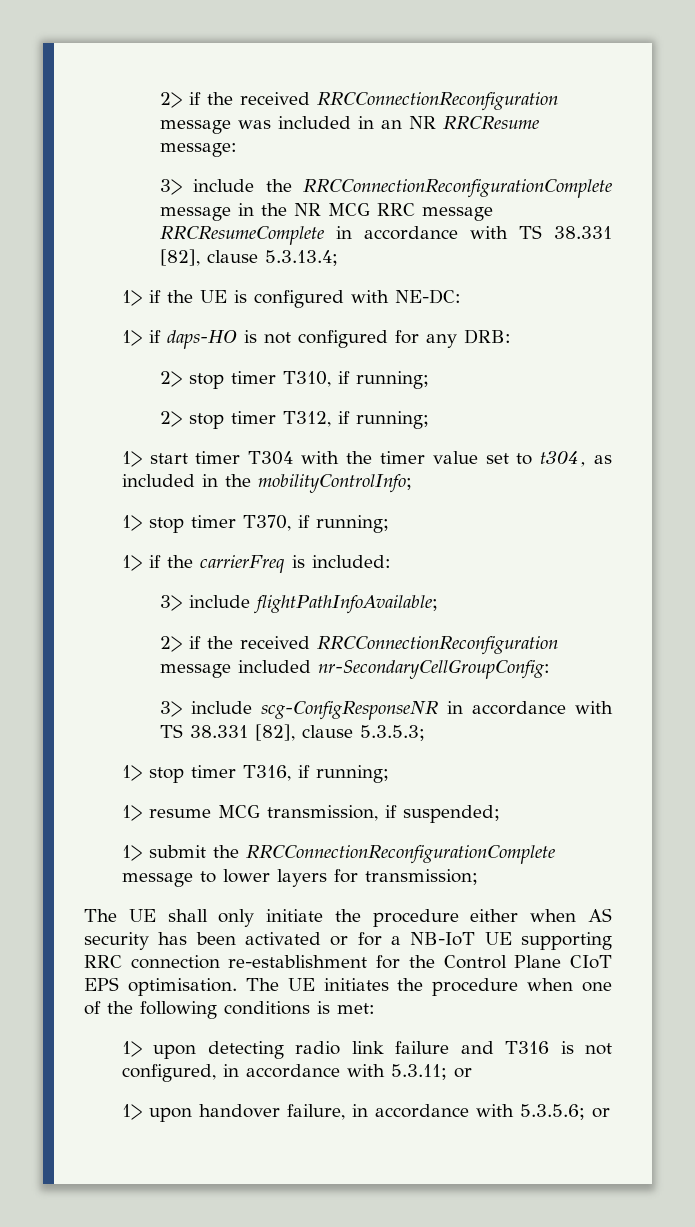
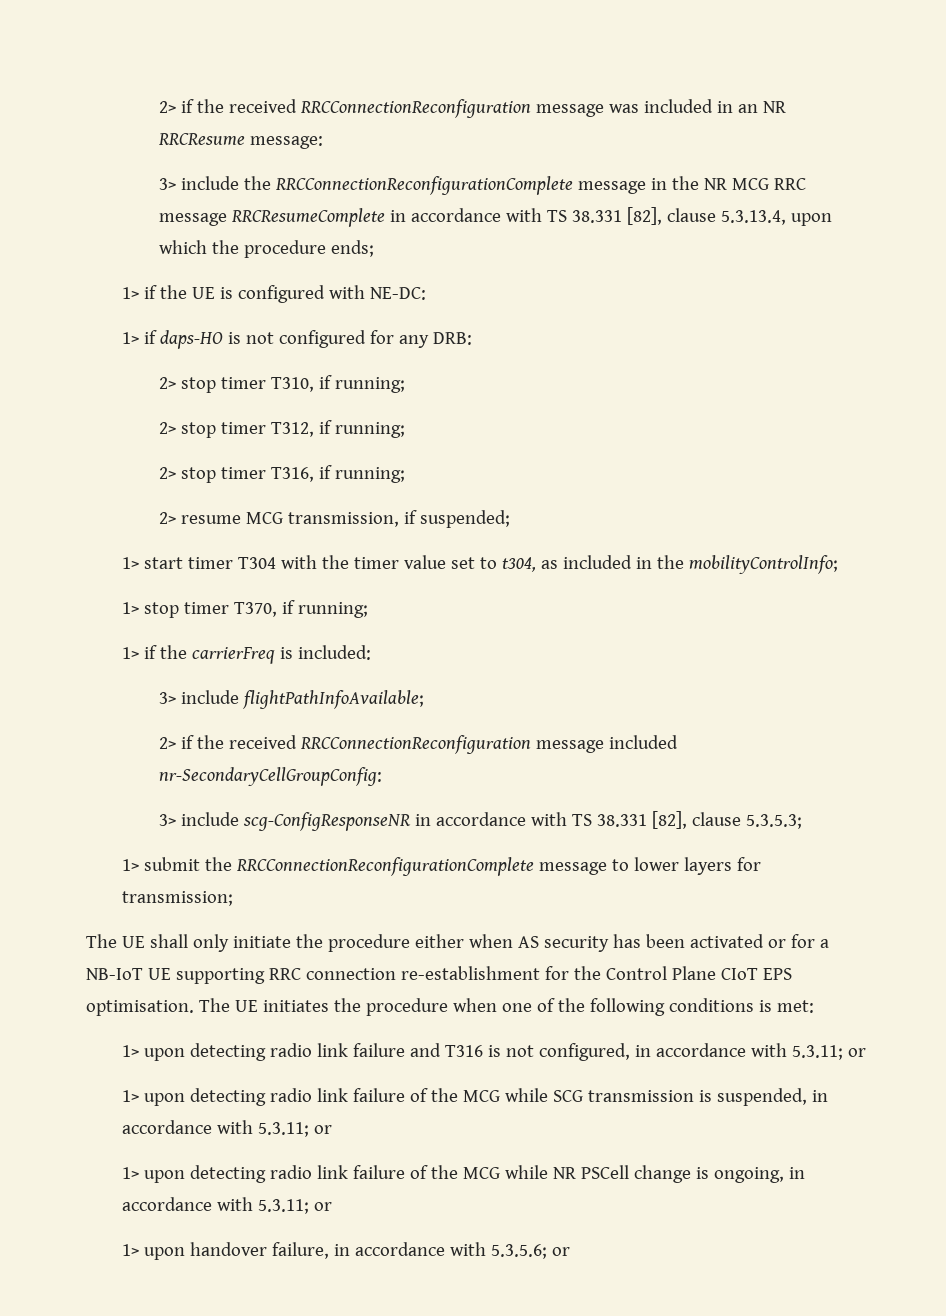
[264,250,338,266] 5.3.13.4; -> [720,210,832,226] [158,240,374,258] 5.3.13.4, upon which the procedure ends;
(429, 420) none -> [158,465,405,483] [158,510,510,528] // 2> stop timer T316, if running; // 2> resume MCG transmission, if suspended;
[121,765,389,783] [121,805,500,823] // 1> stop timer T316, if running; // 1> resume MCG transmission, if suspended; -> (802, 821) none
(472, 1073) none -> [122,1088,829,1106] [122,1120,333,1137] [122,1165,806,1183] [122,1197,333,1214] // 1> upon detecting radio link failure of the MCG while SCG transmission is suspended, in accordance with 5.3.11; or // 1> upon detecting radio link failure of the MCG while NR PSCell change is ongoing, in accordance with 5.3.11; or

